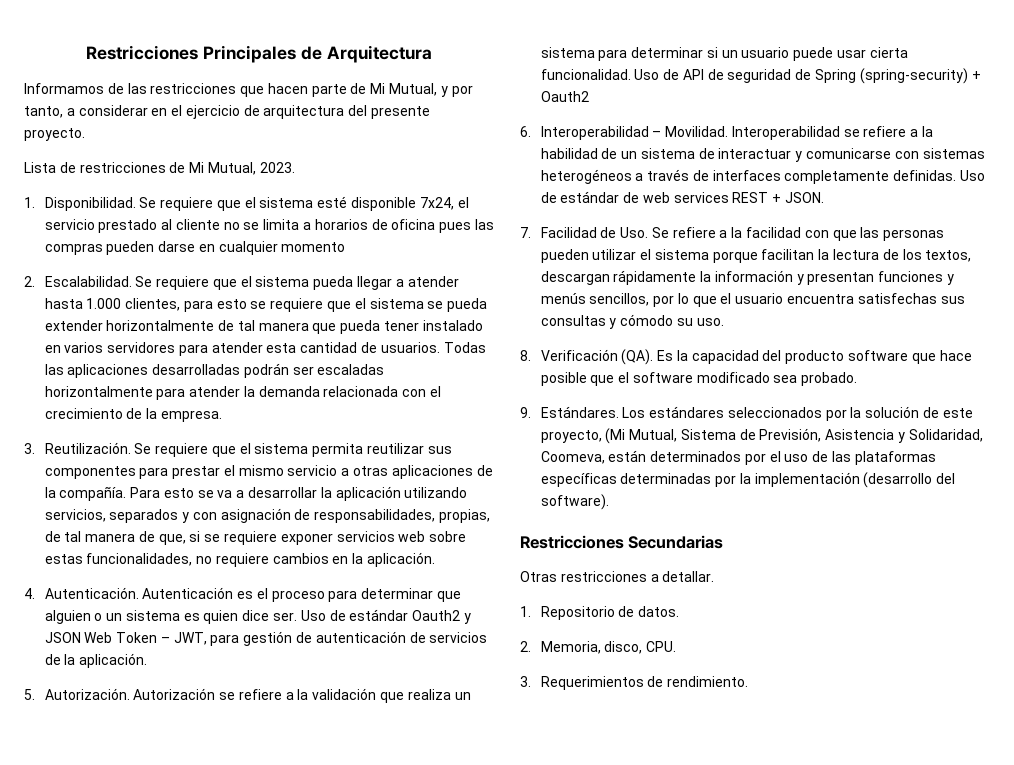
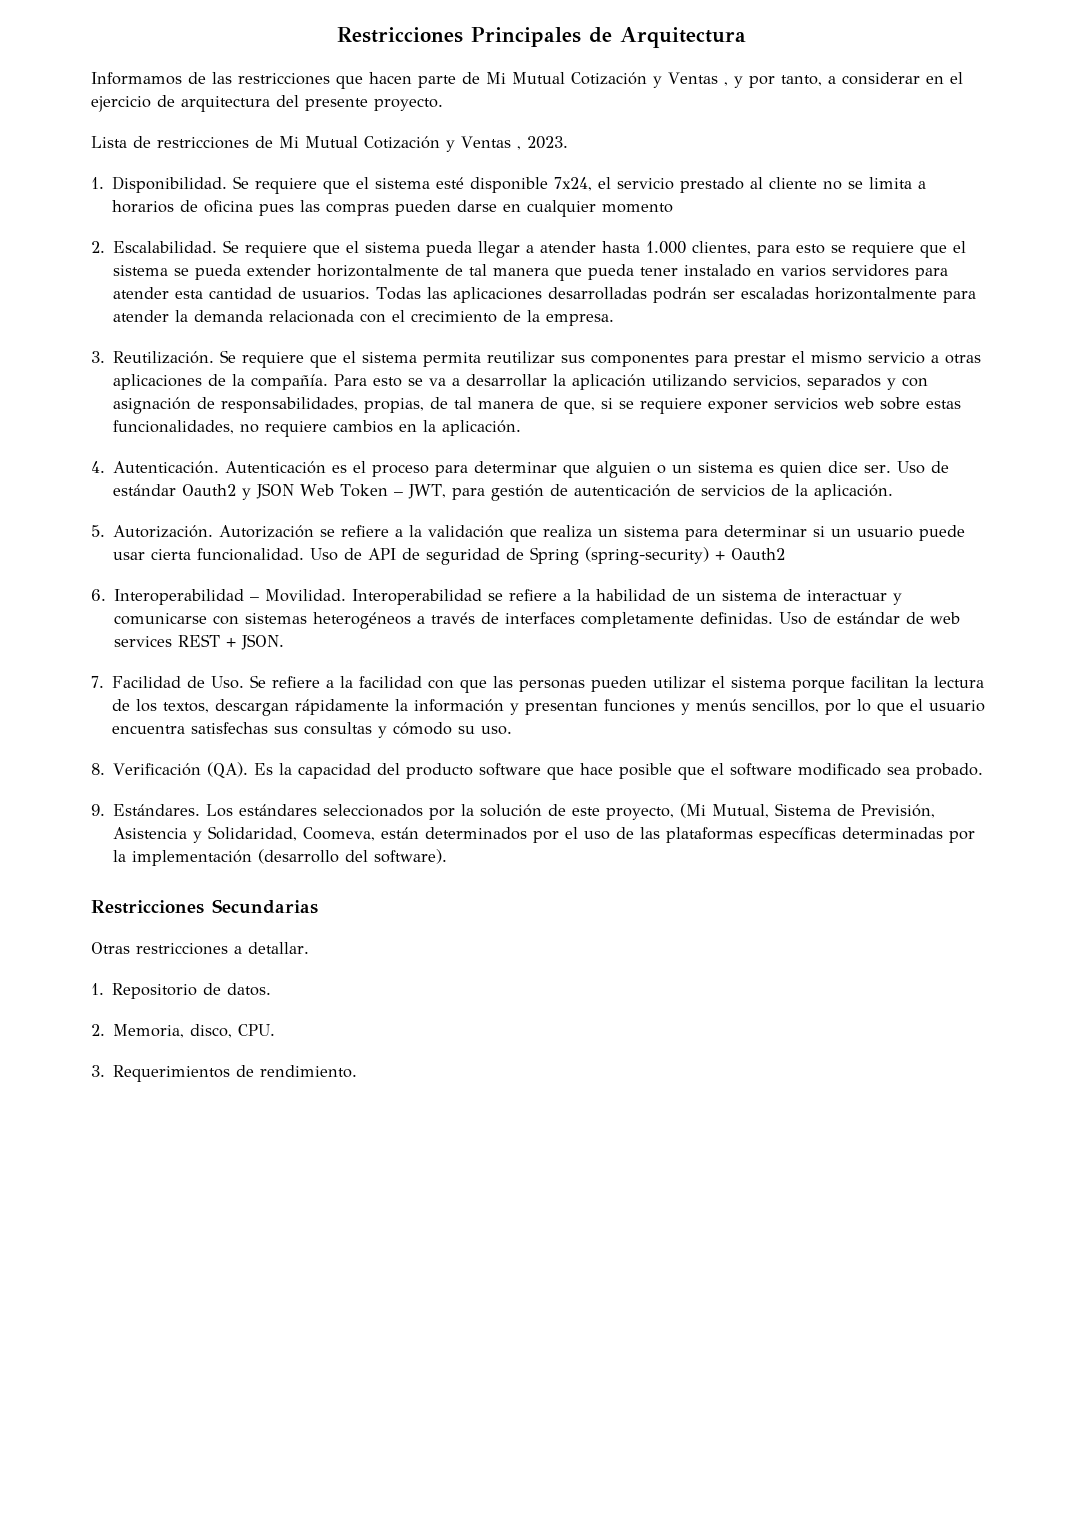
[389,83,438,96] Mutual, -> [512,72,728,88] Mutual Cotización y Ventas ,
[207,162,256,175] Mutual, -> [305,136,521,152] Mutual Cotización y Ventas ,

